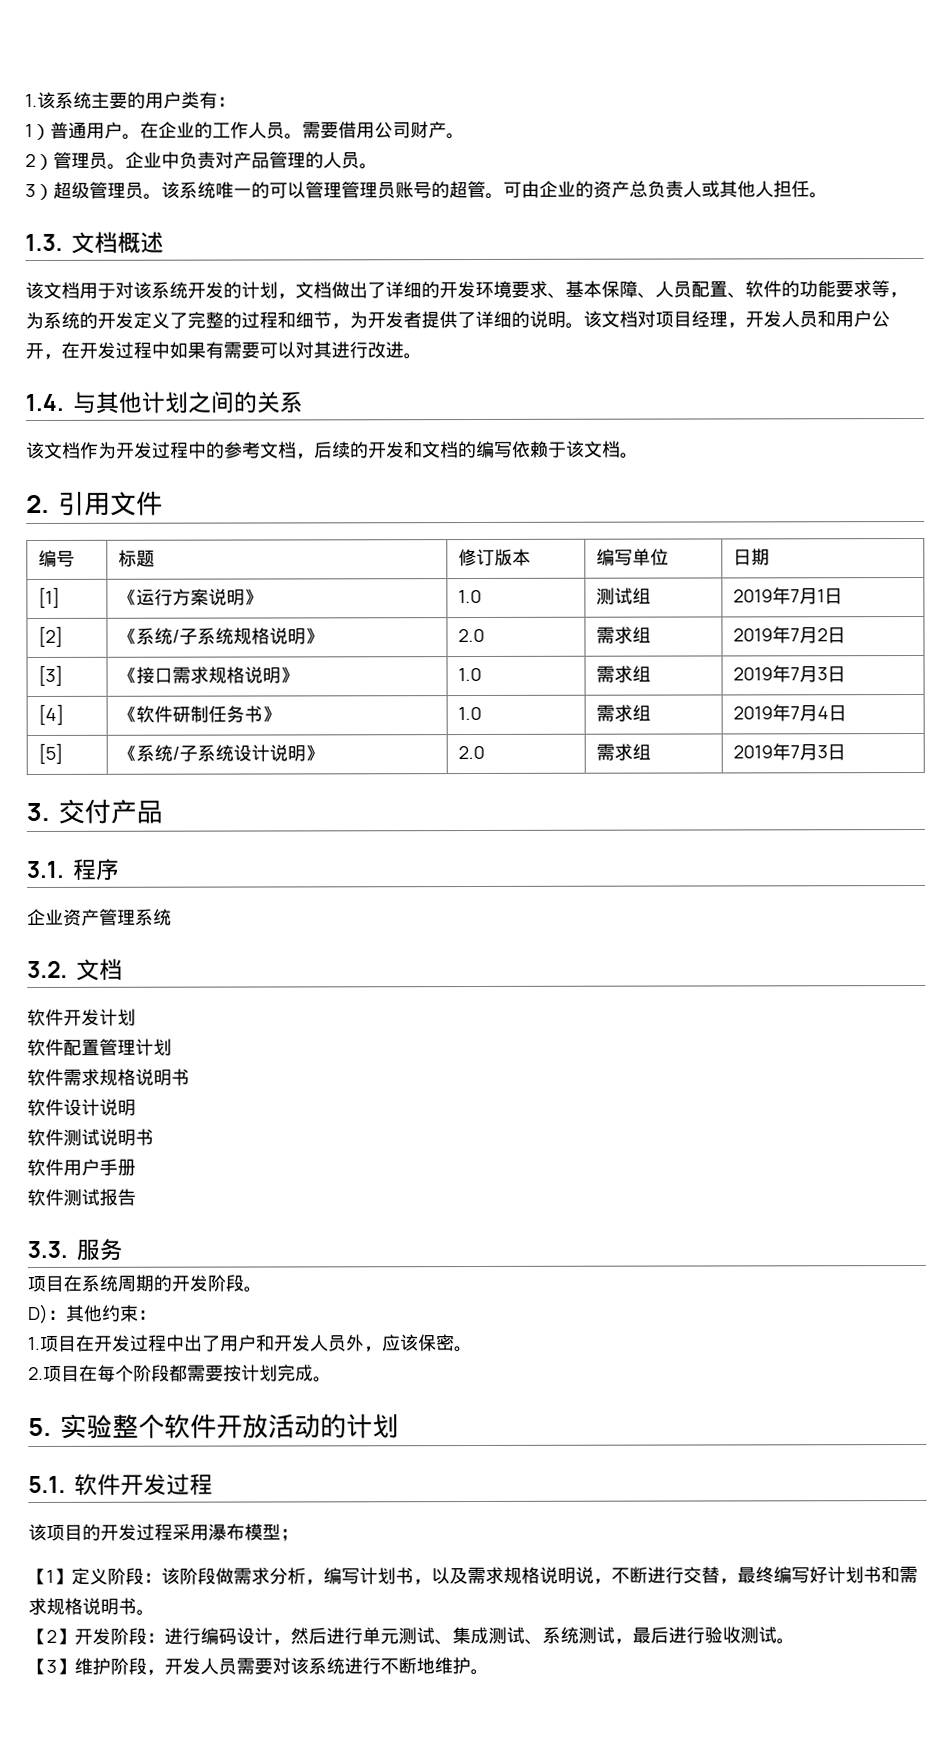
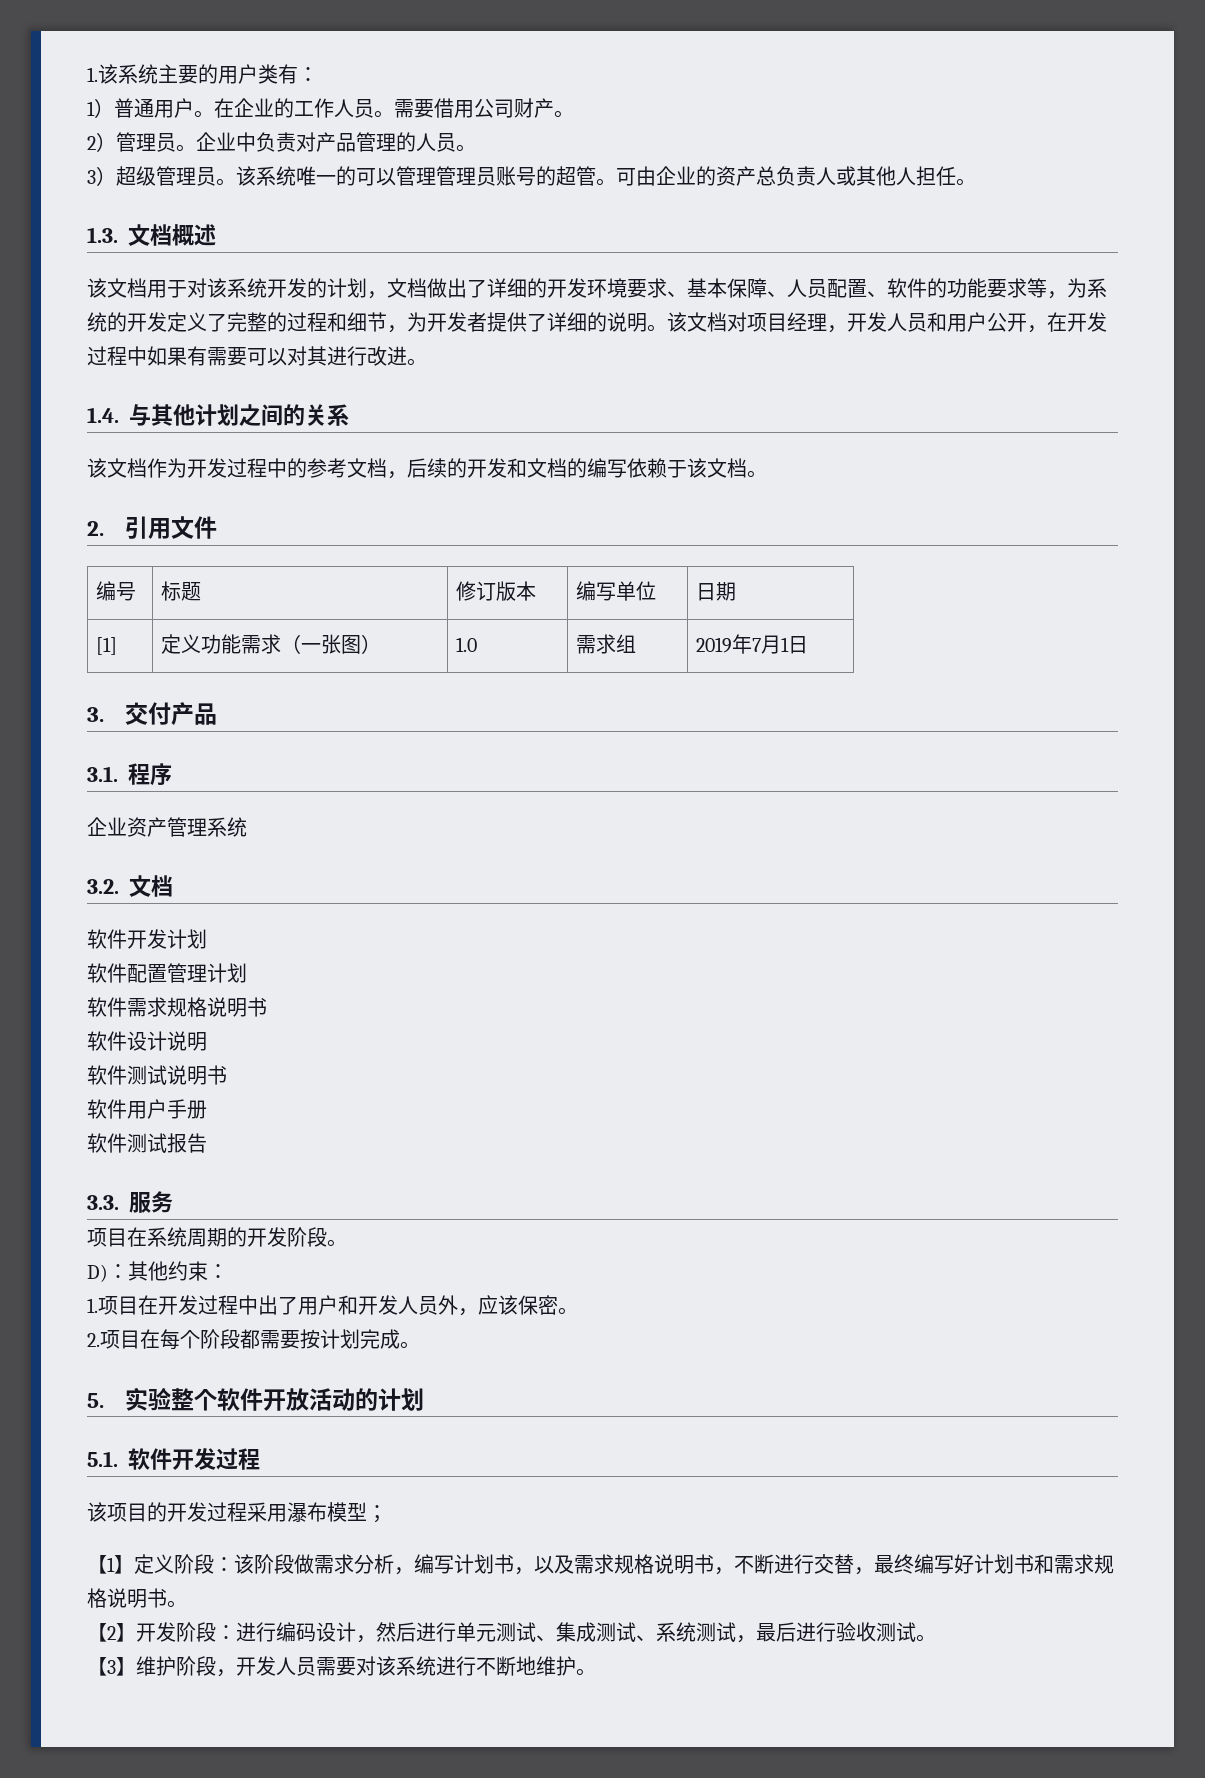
[118,588,264,606] [458,589,483,604] [596,587,652,605] [733,587,844,605] [38,625,64,647] [118,627,325,645] [458,628,486,643] [596,626,652,644] [733,626,847,644] [38,664,64,686] [118,666,300,684] [458,667,483,682] [596,665,652,683] [733,665,847,683] [38,703,65,725] [118,705,282,723] [458,706,483,721] [596,704,652,722] [733,704,848,722] [38,742,64,764] [118,744,325,762] [458,745,486,760] [596,743,652,761] [733,743,829,761] 《运行方案说明》 | 1.0 | 测试组 | 2019年7月1日 // [2] | 《系统/子系统规格说明》 | 2.0 | 需求组 | 2019年7月2日 // [3] | 《接口需求规格说明》 | 1.0 | 需求组 | 2019年7月3日 // [4] | 《软件研制任务书》 | 1.0 | 需求组 | 2019年7月4日 // [5] | 《系统/子系统设计说明》 | 2.0 | 需求组 | 2019年7月3 -> [160,634,381,654] [455,637,477,652] [575,634,636,654] [695,634,789,654] 定义功能需求（一张图） | 1.0 | 需求组 | 2019年7月1
[575,1566,594,1584] 说 -> [694,1554,714,1574] 书

